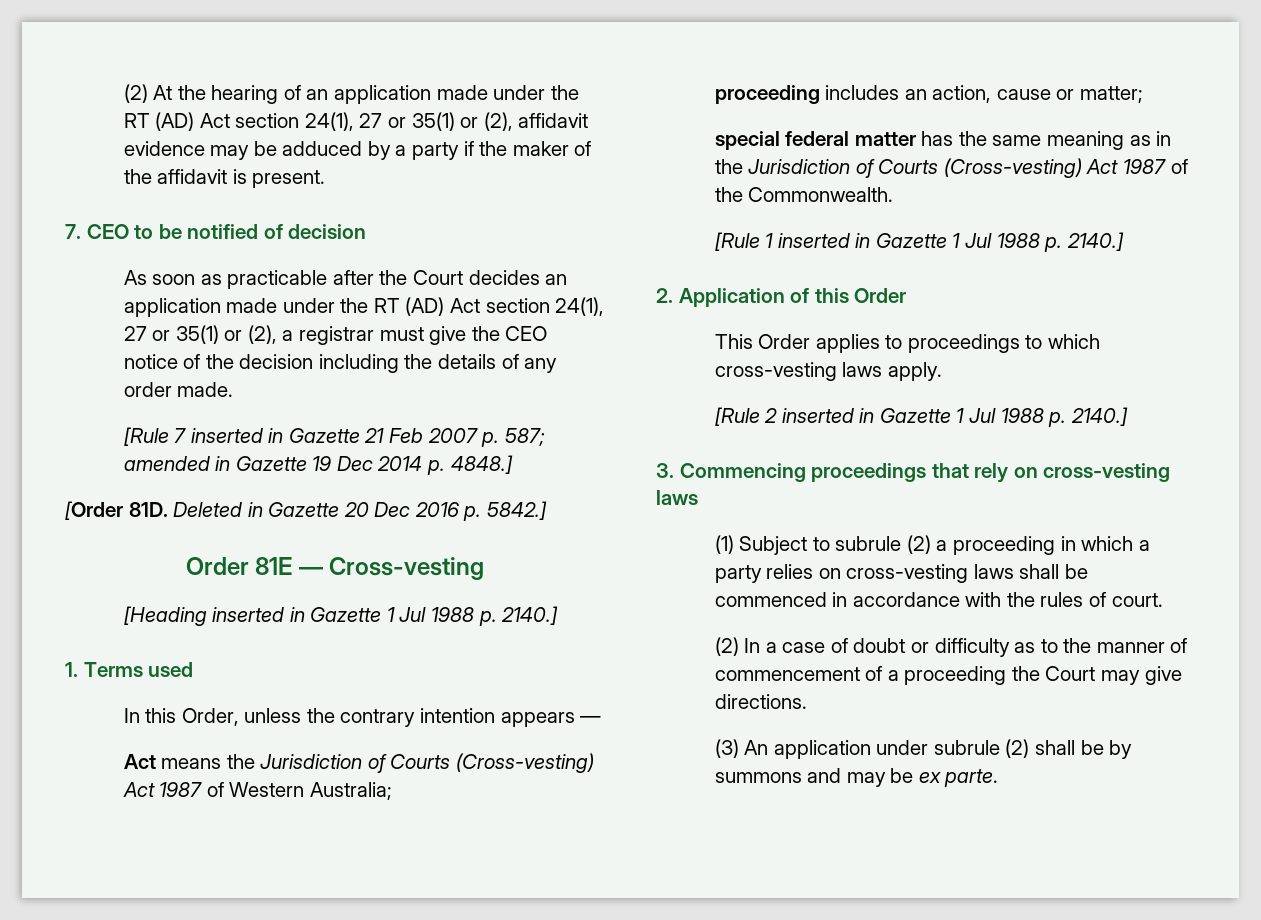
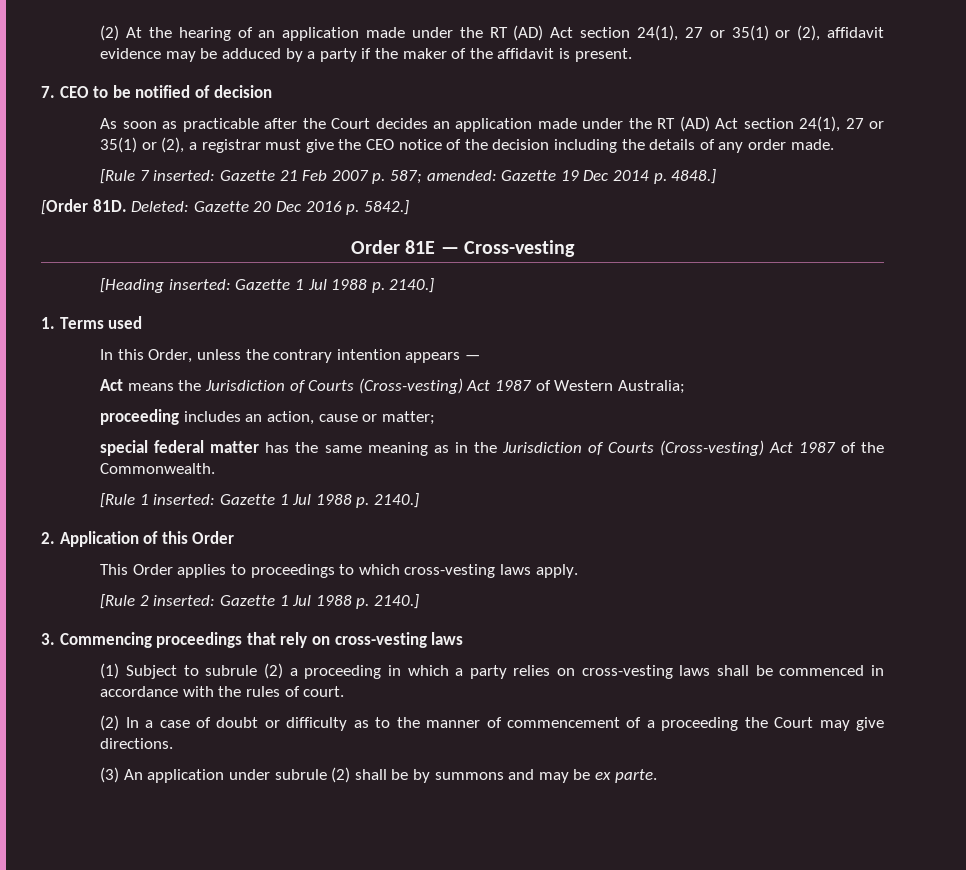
[190,428,284,443] inserted in -> [153,170,216,181] inserted:
[123,456,231,471] amended in -> [426,170,497,181] amended:
[173,502,263,517] Deleted in -> [131,201,190,212] Deleted:
[212,607,305,622] inserted in -> [168,279,231,290] inserted:
[777,233,871,248] inserted in -> [153,494,216,505] inserted:
[781,408,875,423] inserted in -> [153,595,216,606] inserted:

